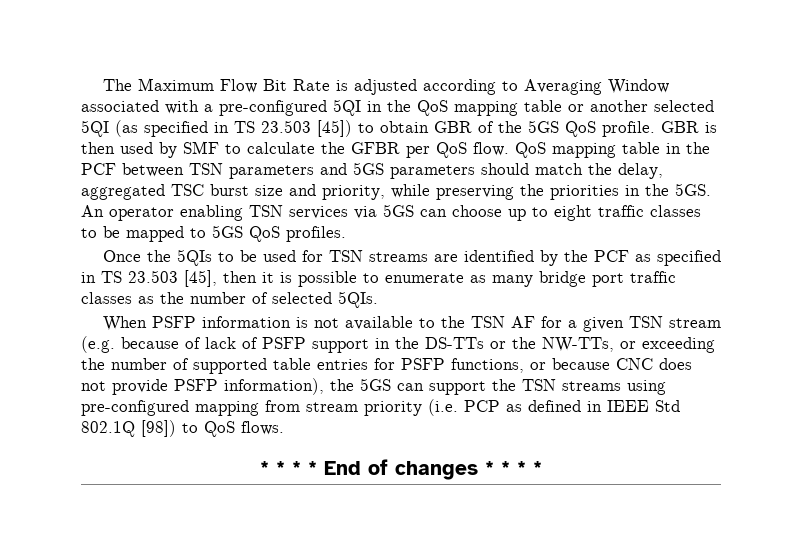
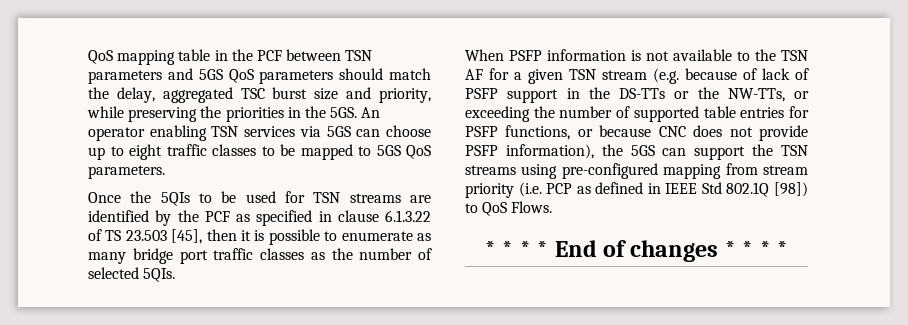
[102,78,669,95] [81,99,714,116] [81,120,717,137] [81,141,509,158] The Maximum Flow Bit Rate is adjusted according to Averaging Window associated with a pre-configured 5QI in the QoS mapping table or another selected 5QI (as specified in TS 23.503 [45]) to obtain GBR of the 5GS QoS profile. GBR is then used by SMF to calculate the GFBR per QoS flow. -> (88, 57) none
(384, 168) none -> [228,69,254,83] QoS
[286,226,346,242] profiles. -> [88,165,165,179] parameters.
(96, 277) none -> [337,210,431,222] [88,229,102,241] clause 6.1.3.22 of
[241,421,284,435] flows. -> [511,201,553,213] Flows.

